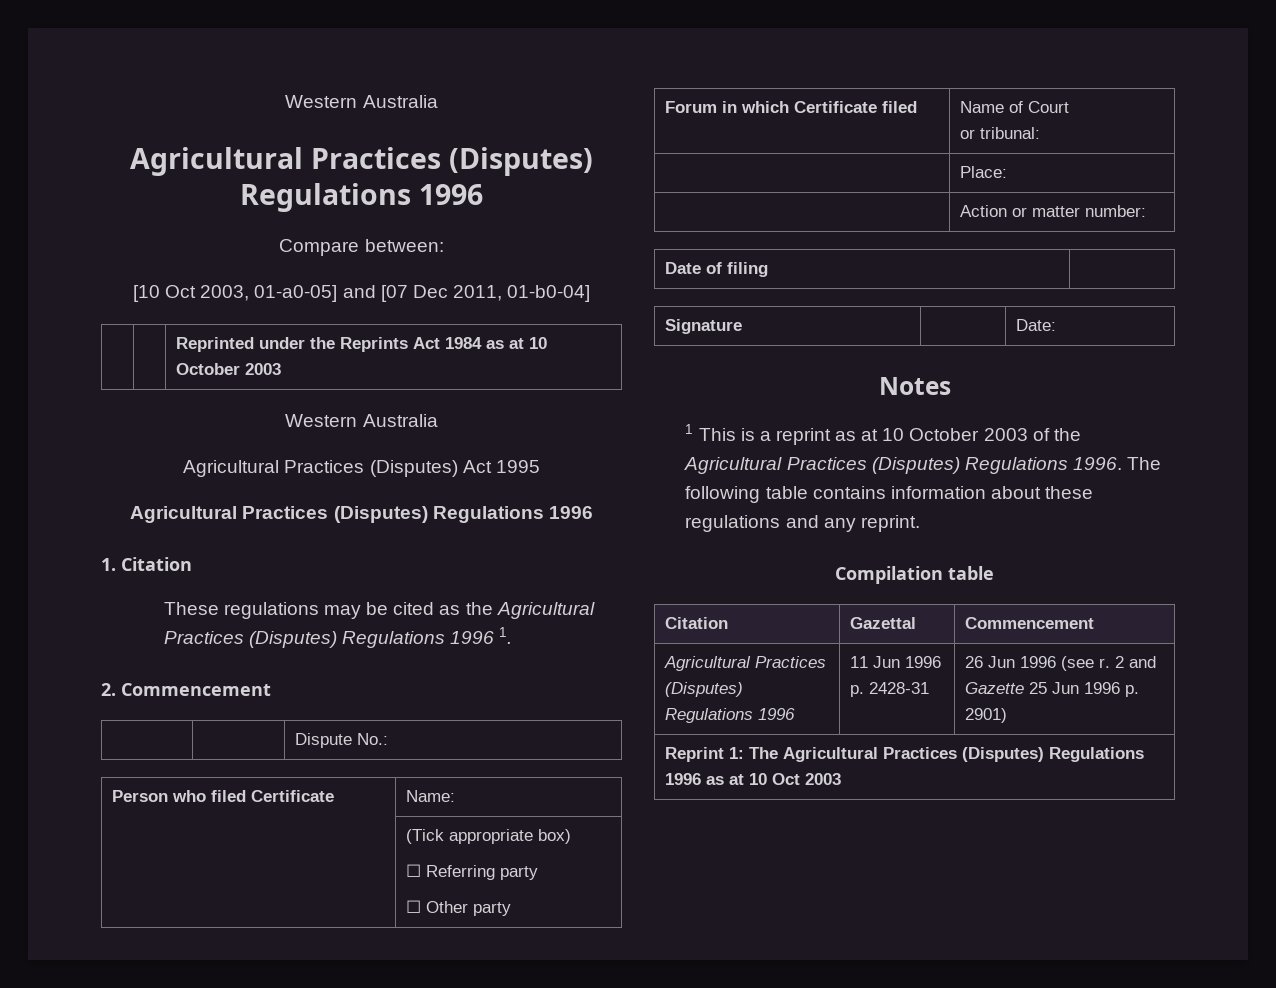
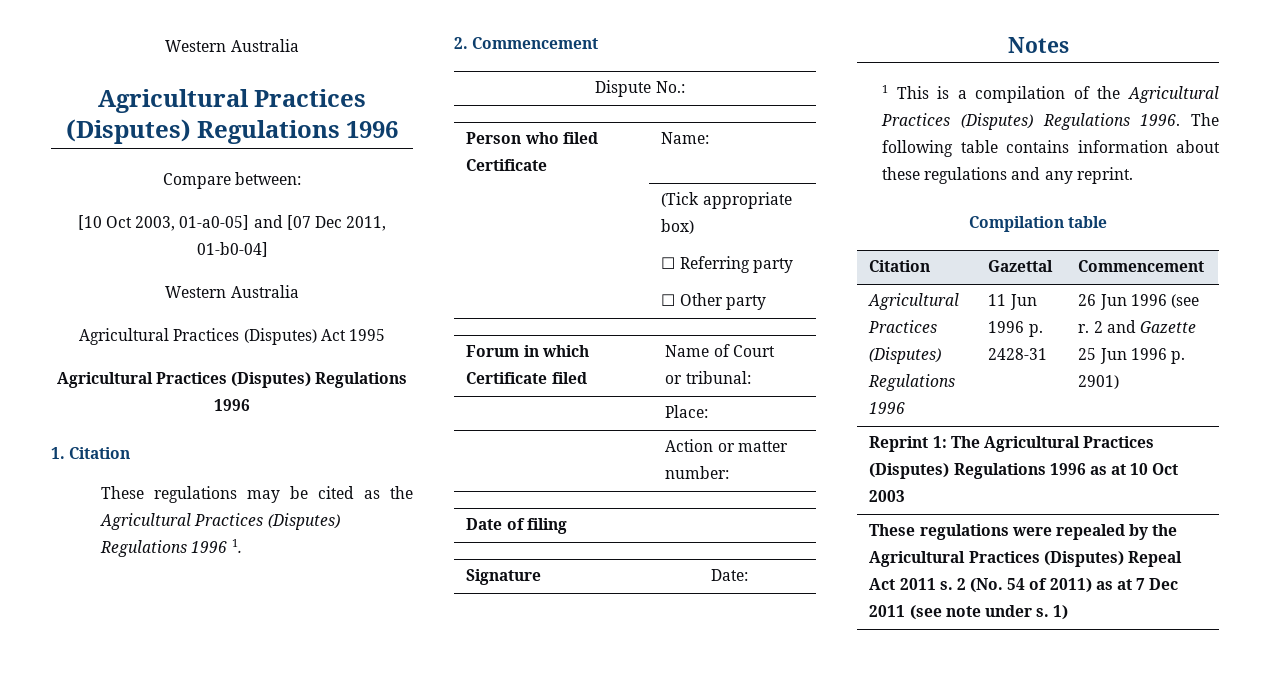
[176,337,548,352] [176,363,282,375] // | | Reprinted under the Reprints Act 1984 as at 10 October 2003 -> (268, 249) none
[775,428,1028,445] reprint as at 10 October 2003 -> [975,86,1066,103] compilation
(842, 779) none -> [869,524,1178,540] [869,551,1182,567] [869,578,1179,593] [869,605,1069,620] // These regulations were repealed by the Agricultural Practices (Disputes) Repeal Act 2011 s. 2 (No. 54 of 2011) as at 7 Dec 2011 (see note under s. 1)

